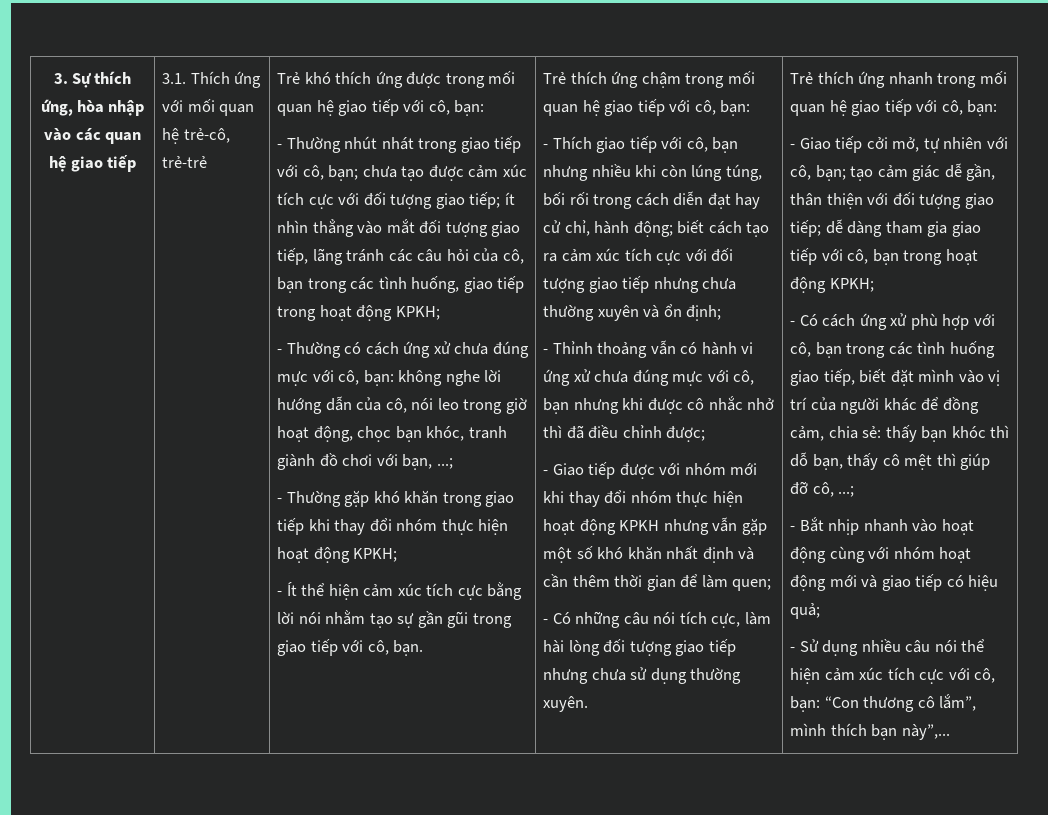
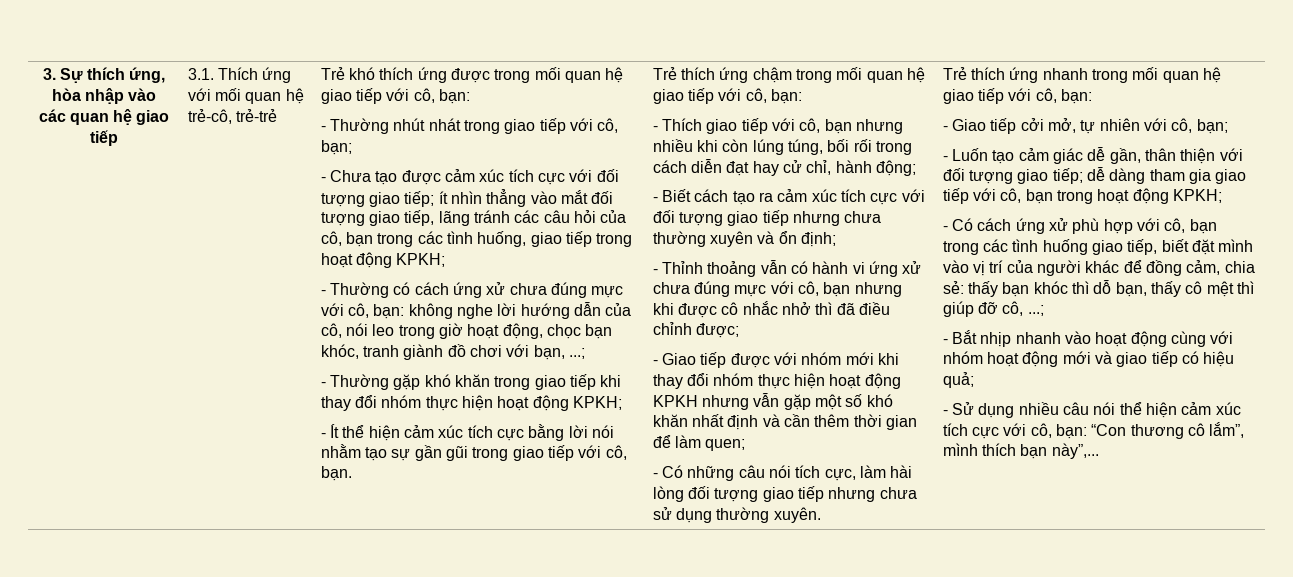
[362,165,397,178] chưa -> [320,170,372,182] // - Chưa
[677,220,705,234] biết -> [652,189,692,202] // - Biết
(846, 173) none -> [942,148,989,161] // - Luốn

